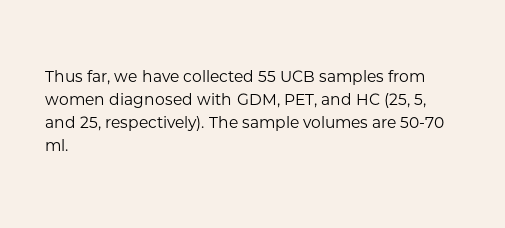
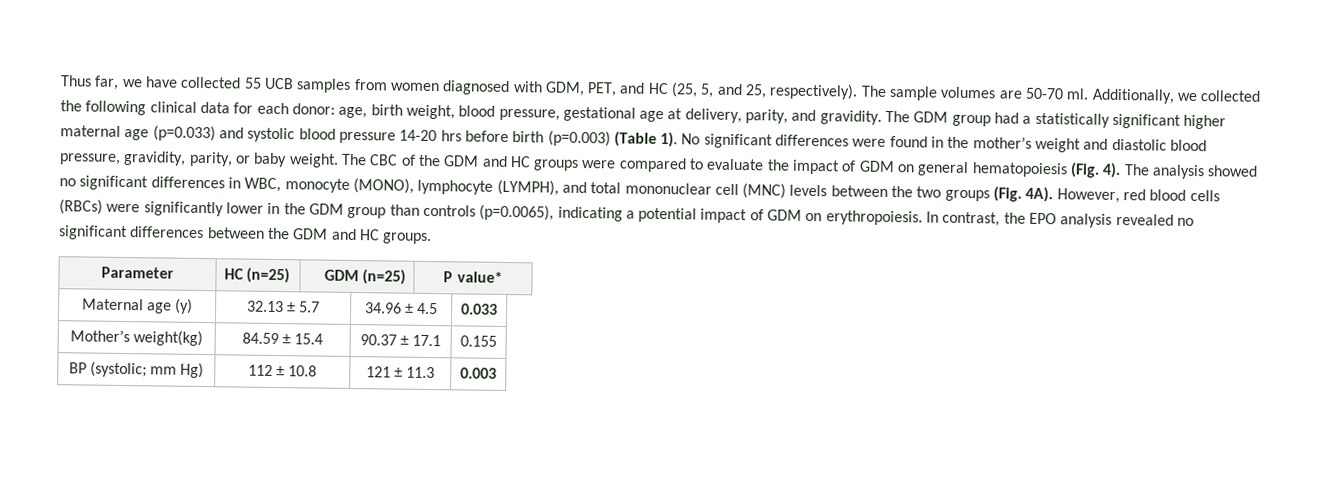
(68, 145) none -> [1091,88,1262,104] [60,100,1227,130] [60,125,1208,153] [59,150,1259,180] [59,175,1220,204] [59,199,1195,228] [58,225,433,245] [101,266,174,279] [223,267,290,284] [324,269,407,285] [443,271,503,283] [81,298,194,314] [246,300,321,313] [364,302,439,315] [461,303,498,315] [69,329,204,347] [241,332,324,345] [359,334,442,347] [460,335,497,347] [68,361,205,379] [247,364,318,377] [365,366,436,379] [460,367,497,379] Additionally, we collected the following clinical data for each donor: age, birth weight, blood pressure, gestational age at delivery, parity, and gravidity. The GDM group had a statistically significant higher maternal age (p=0.033) and systolic blood pressure 14-20 hrs before birth (p=0.003) (Table 1). No significant differences were found in the mother’s weight and diastolic blood pressure, gravidity, parity, or baby weight. The CBC of the GDM and HC groups were compared to evaluate the impact of GDM on general hematopoiesis (Fig. 4). The analysis showed no significant differences in WBC, monocyte (MONO), lymphocyte (LYMPH), and total mononuclear cell (MNC) levels between the two groups (Fig. 4A). However, red blood cells (RBCs) were significantly lower in the GDM group than controls (p=0.0065), indicating a potential impact of GDM on erythropoiesis. In contrast, the EPO analysis revealed no significant differences between the GDM and HC groups. // Parameter | HC (n=25) | GDM (n=25) | P value* // Maternal age (y) | 32.13 ± 5.7 | 34.96 ± 4.5 | 0.033 // Mother’s weight(kg) | 84.59 ± 15.4 | 90.37 ± 17.1 | 0.155 // BP (systolic; mm Hg) | 112 ± 10.8 | 121 ± 11.3 | 0.003

